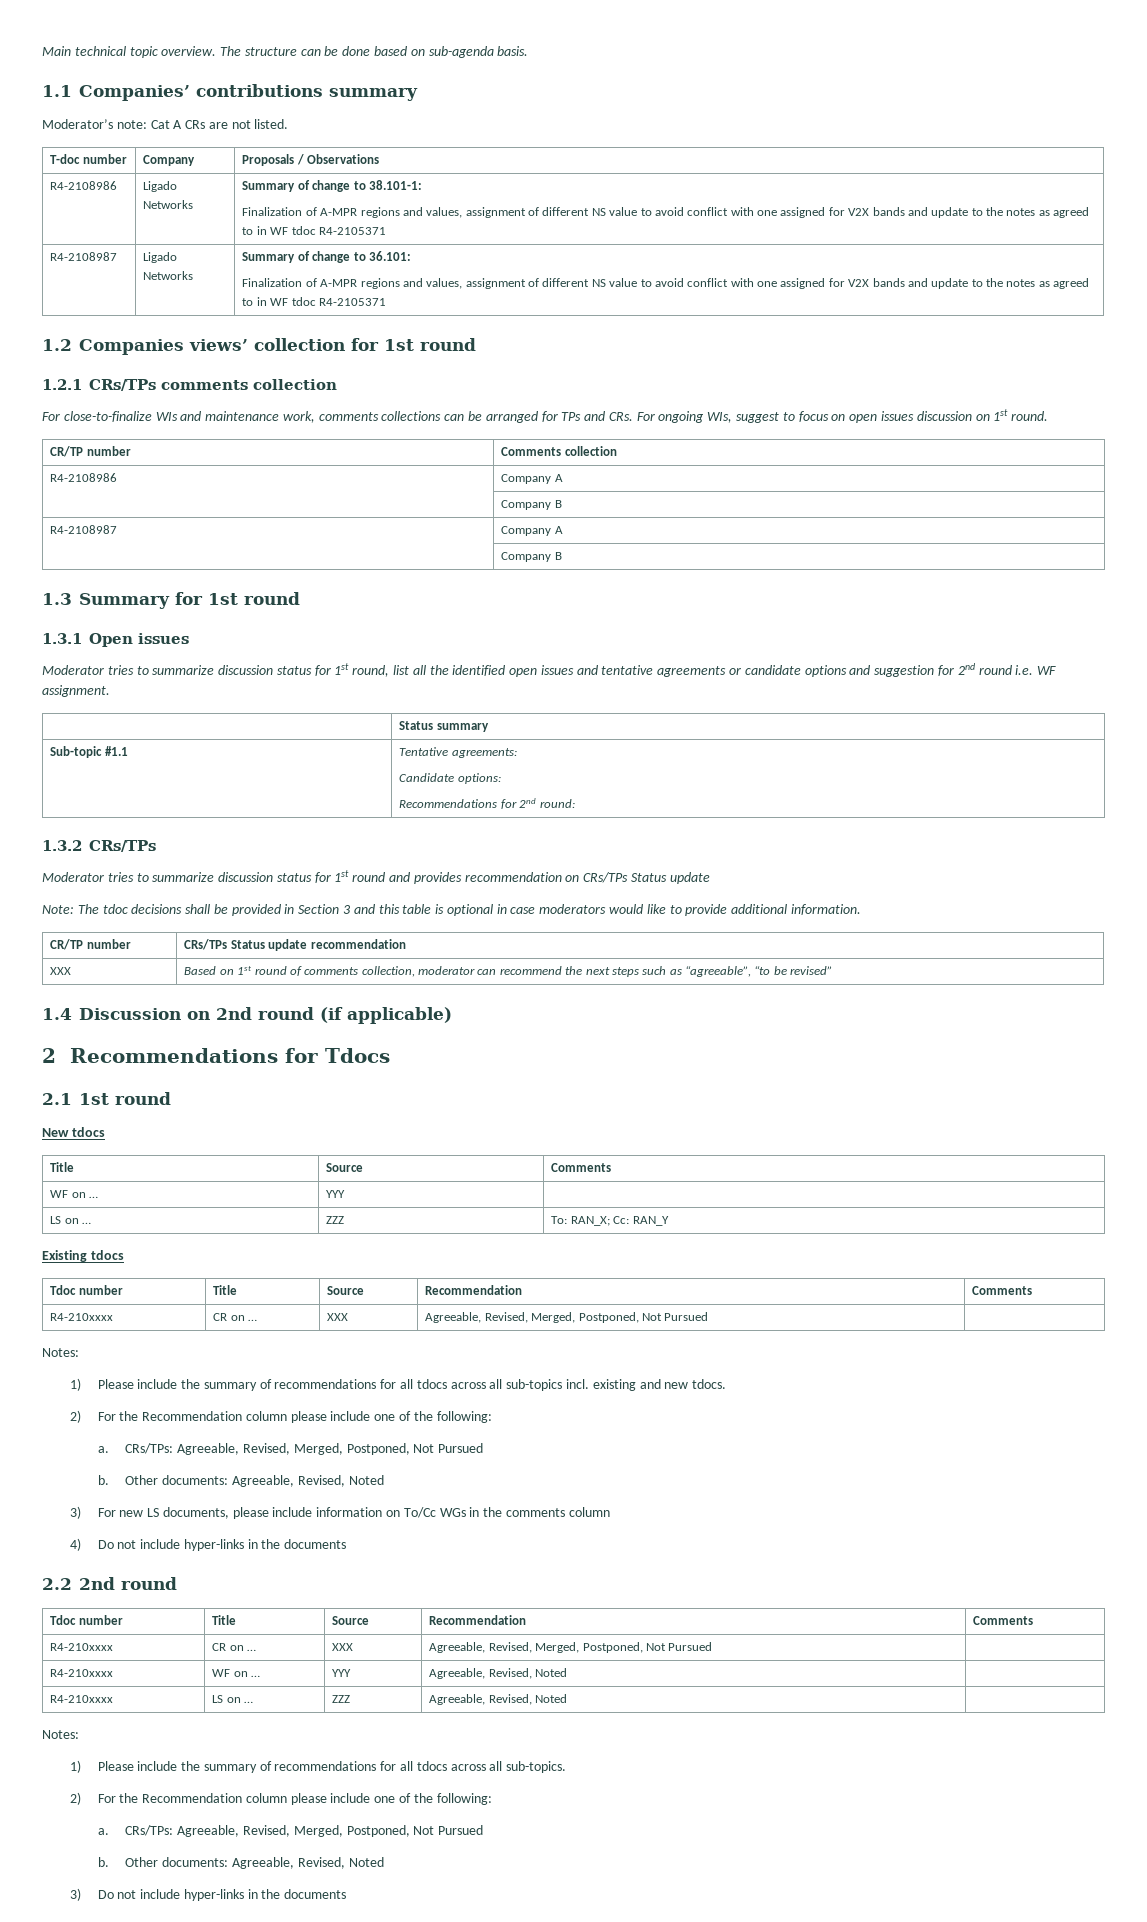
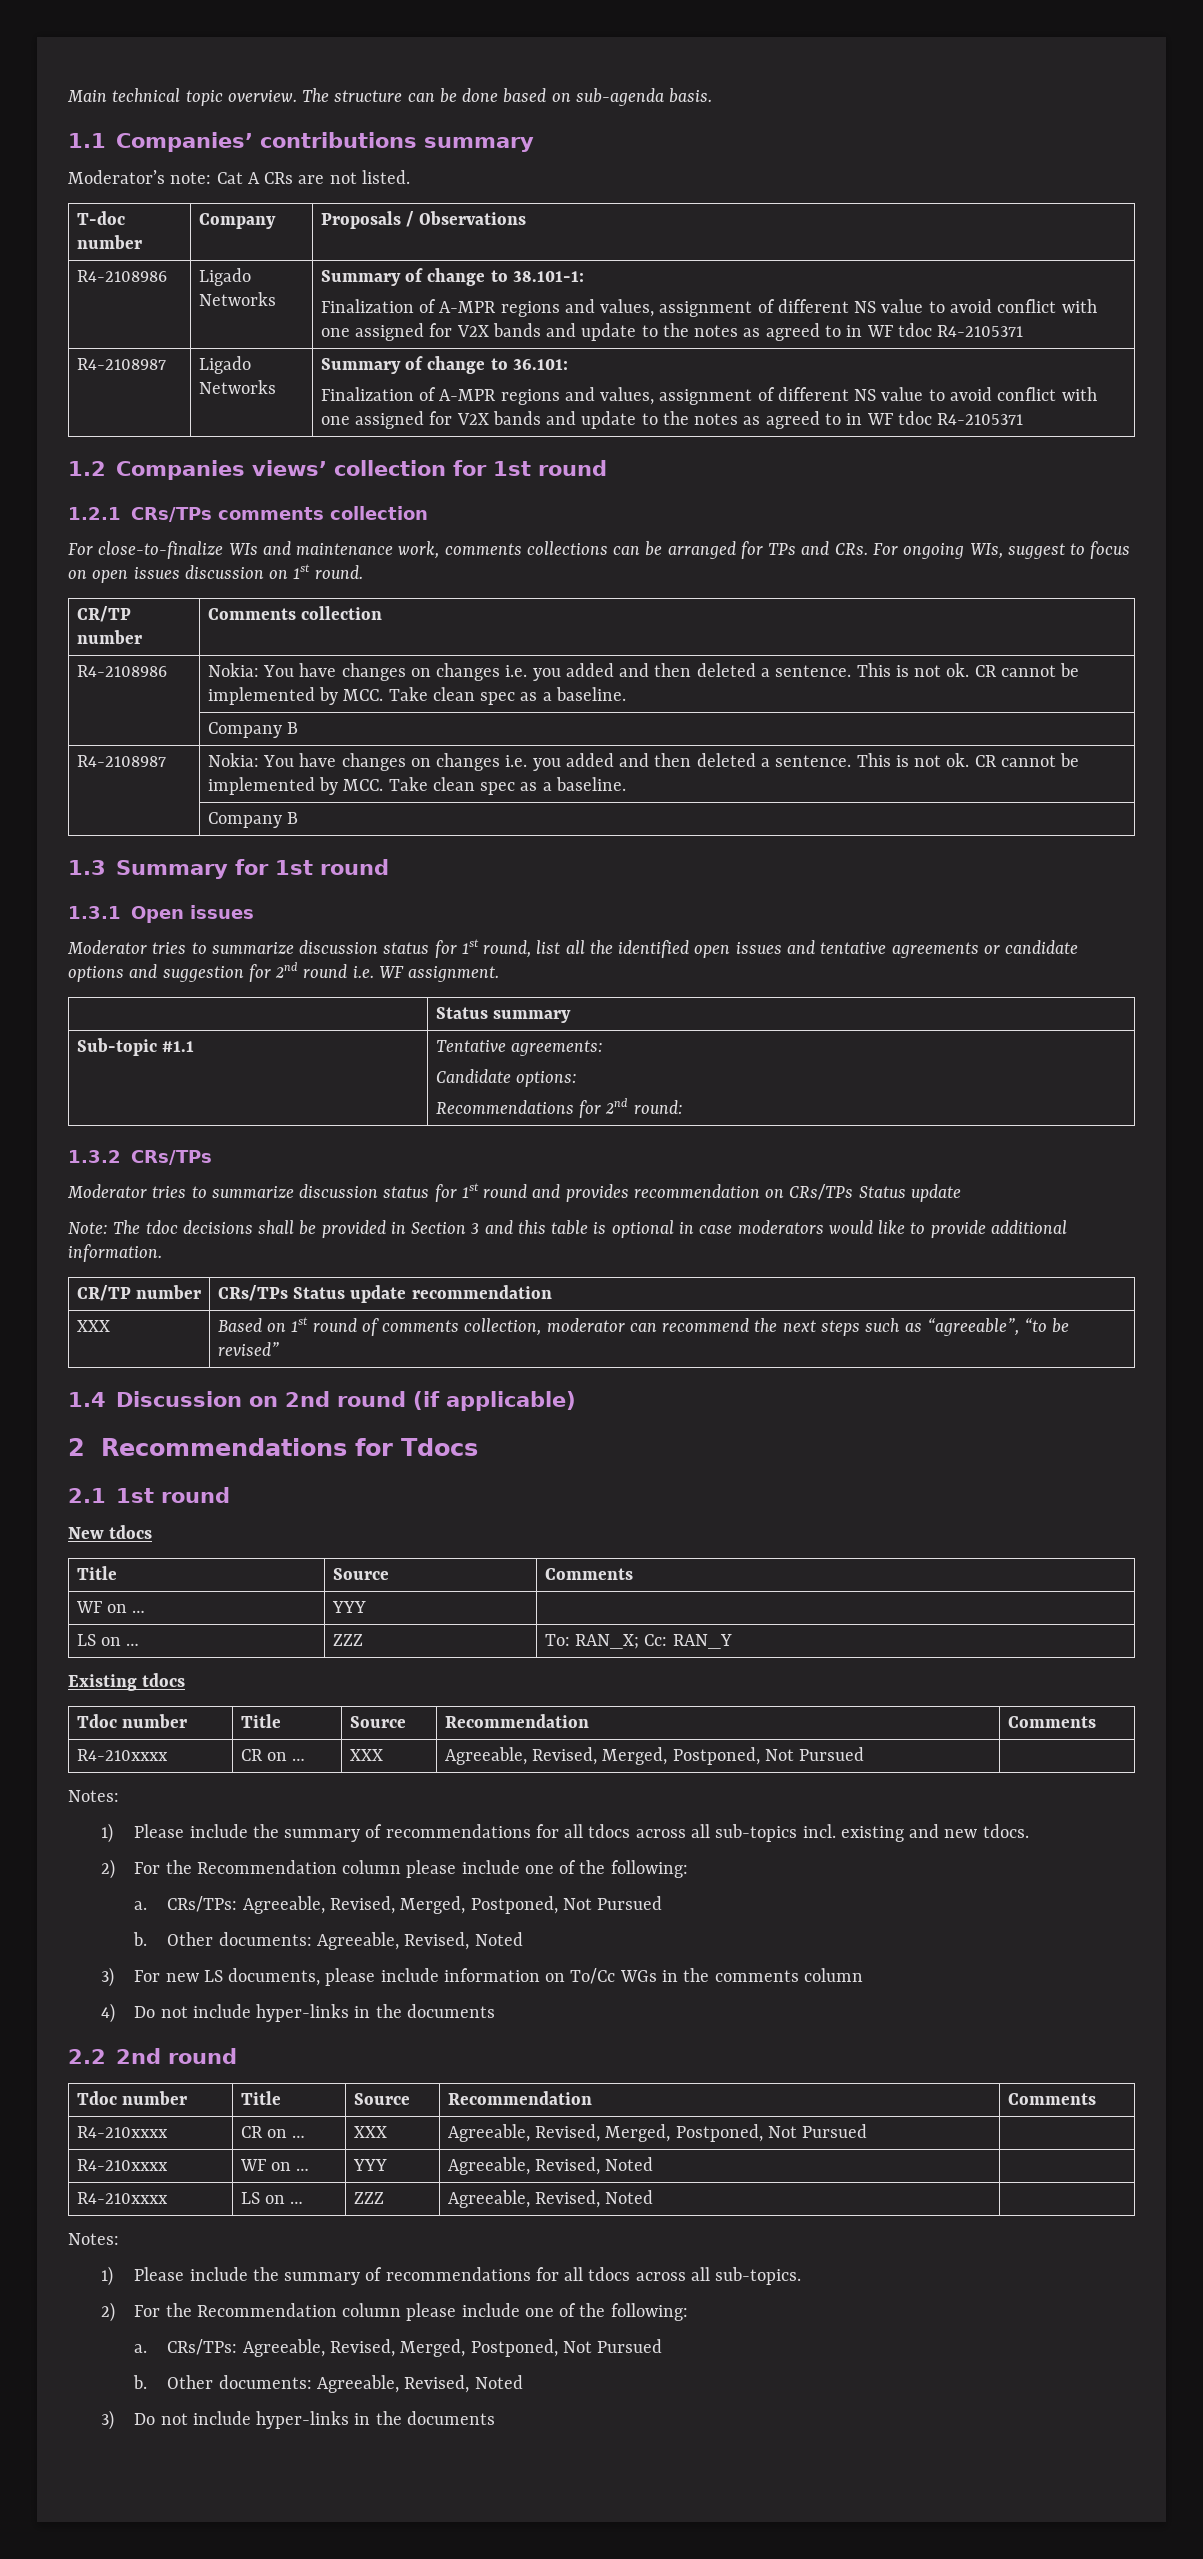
[501,474,563,484] [501,500,562,510] [50,525,118,534] [501,526,563,536] Company A // | Company B // R4-2108987 | Company A -> [207,663,1080,681] [207,687,626,705] [207,722,299,738] [76,755,166,767] [207,753,1080,771] [207,777,626,795] Nokia: You have changes on changes i.e. you added and then deleted a sentence. This is not ok. CR cannot be implemented by MCC. Take clean spec as a baseline. // | Company B // R4-2108987 | Nokia: You have changes on changes i.e. you added and then deleted a sentence. This is not ok. CR cannot be implemented by MCC. Take clean spec as a baseline.

